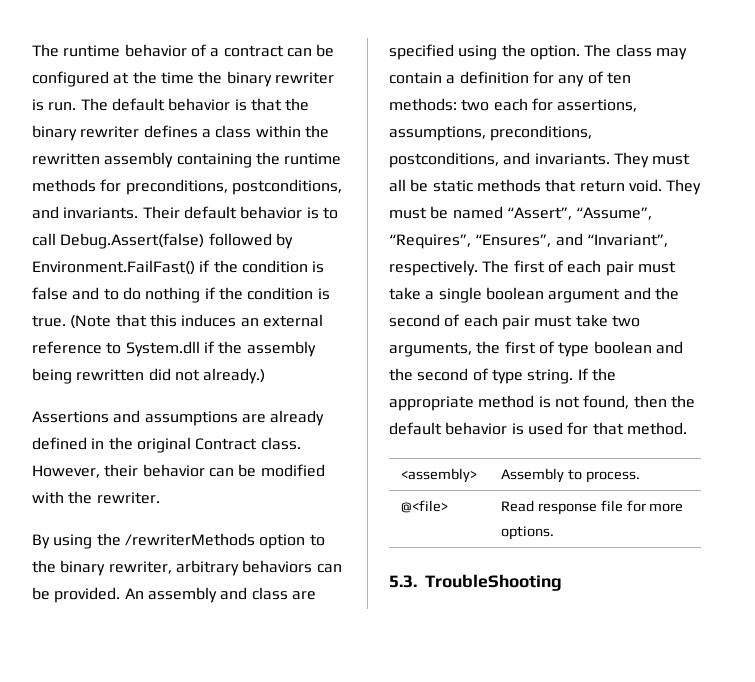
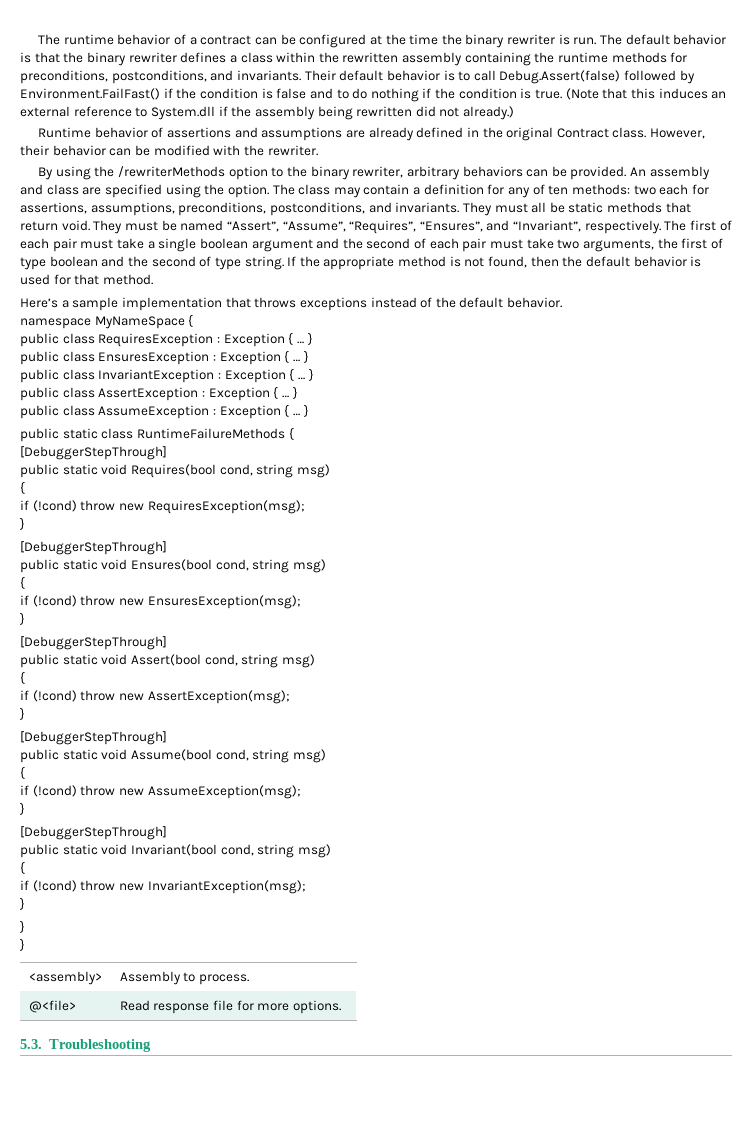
[32,411,109,423] Assertions -> [38,127,231,138] Runtime behavior of assertions
(687, 428) none -> [20,297,563,311] [20,314,194,329] [20,332,313,347] [20,350,309,365] [20,368,314,383] [20,386,298,401] [20,404,309,419] [20,427,294,442] [20,446,167,460] [20,464,330,478] [20,481,25,494] [20,500,305,514] [20,517,25,530] [20,541,167,555] [20,559,326,573] [20,576,25,589] [20,595,301,609] [20,612,25,625] [20,636,167,650] [20,654,315,668] [20,671,25,684] [20,690,290,704] [20,707,25,720] [20,731,167,745] [20,749,326,763] [20,766,25,779] [20,785,301,799] [20,802,25,815] [20,826,167,840] [20,844,331,858] [20,861,25,874] [20,880,306,894] [20,897,25,910] [20,920,25,933] [20,938,25,951] // Here’s a sample implementation that throws exceptions instead of the default behavior. // namespace MyNameSpace { // public class RequiresException : Exception { … } // public class EnsuresException : Exception { … } // public class InvariantException : Exception { … } // public class AssertException : Exception { … } // public class AssumeException : Exception { … } // public static class RuntimeFailureMethods { // [DebuggerStepThrough] // public static void Requires(bool cond, string msg) // { // if (!cond) throw new RequiresException(msg); // } // [DebuggerStepThrough] // public static void Ensures(bool cond, string msg) // { // if (!cond) throw new EnsuresException(msg); // } // [DebuggerStepThrough] // public static void Assert(bool cond, string msg) // { // if (!cond) throw new AssertException(msg); // } // [DebuggerStepThrough] // public static void Assume(bool cond, string msg) // { // if (!cond) throw new AssumeException(msg); // } // [DebuggerStepThrough] // public static void Invariant(bool cond, string msg) // { // if (!cond) throw new InvariantException(msg); // } // } // }
[425,574,562,591] TroubleShooting -> [48,1039,151,1052] Troubleshooting

